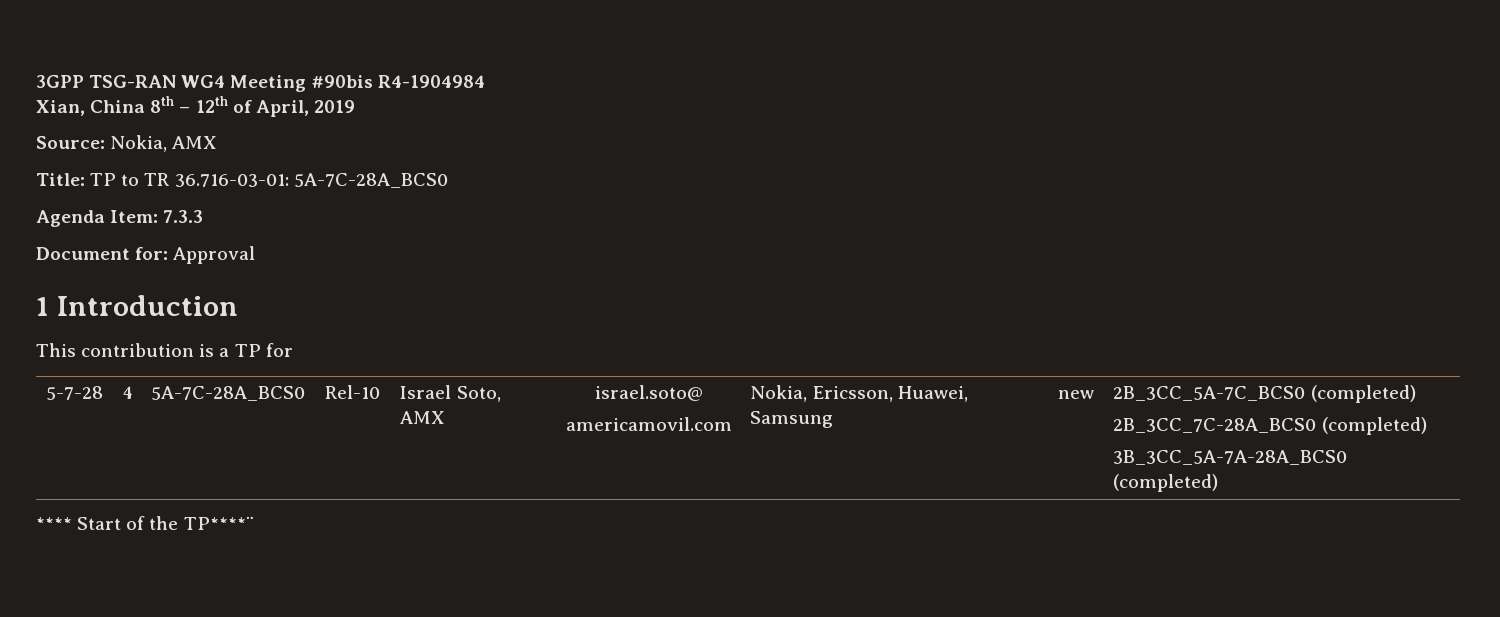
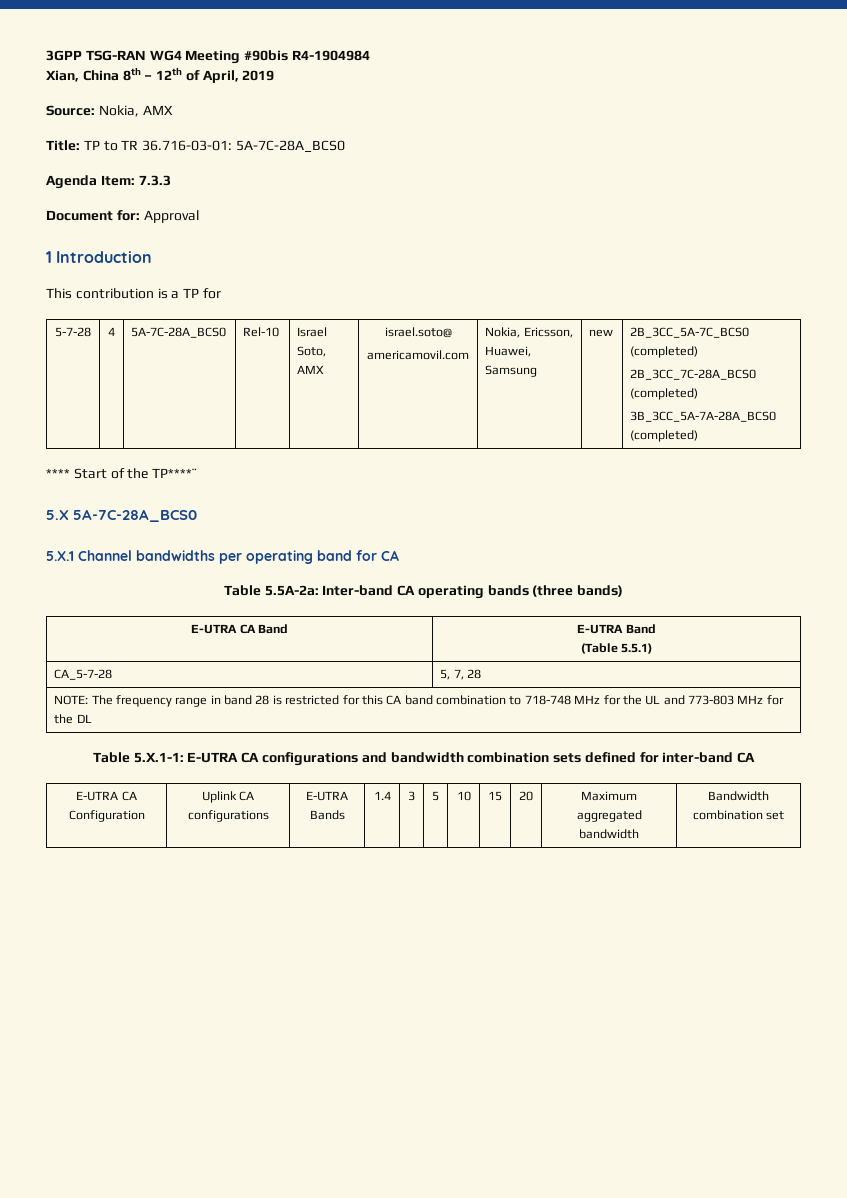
(254, 523) none -> [46,509,198,522] [46,550,399,564] [223,585,624,599] [191,624,288,634] [577,624,656,634] [580,643,653,654] [54,669,113,680] [440,669,481,680] [54,695,784,707] [54,714,92,724] [92,752,756,766] [76,791,137,801] [68,810,145,822] [201,791,255,803] [187,810,269,822] [306,791,348,801] [309,810,345,820] [373,791,391,800] [408,791,415,801] [432,791,439,801] [456,791,471,801] [488,791,502,801] [519,791,533,801] [581,791,637,801] [576,810,642,822] [579,829,639,839] [708,791,769,801] [692,810,785,820] // 5.X 5A-7C-28A_BCS0 // 5.X.1 Channel bandwidths per operating band for CA // Table 5.5A-2a: Inter-band CA operating bands (three bands) // E-UTRA CA Band | E-UTRA Band // (Table 5.5.1) // CA_5-7-28 | 5, 7, 28 // NOTE: The frequency range in band 28 is restricted for this CA band combination to 718-748 MHz for the UL and 773-803 MHz for the DL // Table 5.X.1-1: E-UTRA CA configurations and bandwidth combination sets defined for inter-band CA // E-UTRA CA Configuration | Uplink CA configurations | E-UTRA Bands | 1.4 | 3 | 5 | 10 | 15 | 20 | Maximum aggregated bandwidth | Bandwidth combination set

